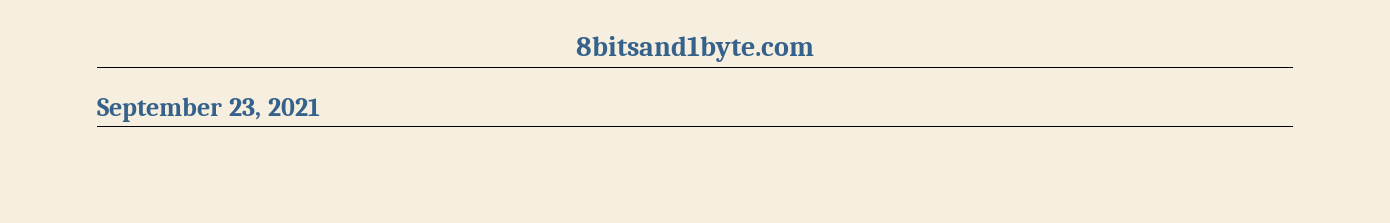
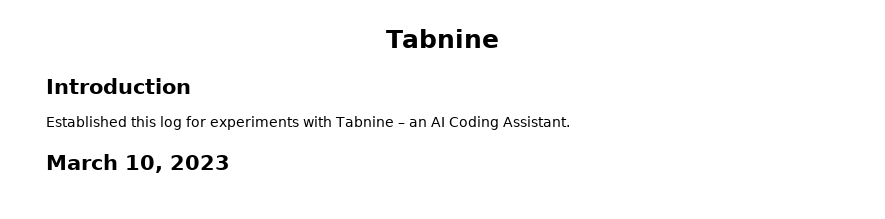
[576,36,814,62] [97,97,321,122] 8bitsand1byte.com // September 23, 2021 -> [385,29,500,48] [46,78,191,94] [46,116,570,130] [46,154,230,173] Tabnine // Introduction // Established this log for experiments with Tabnine – an AI Coding Assistant. // March 10, 2023

